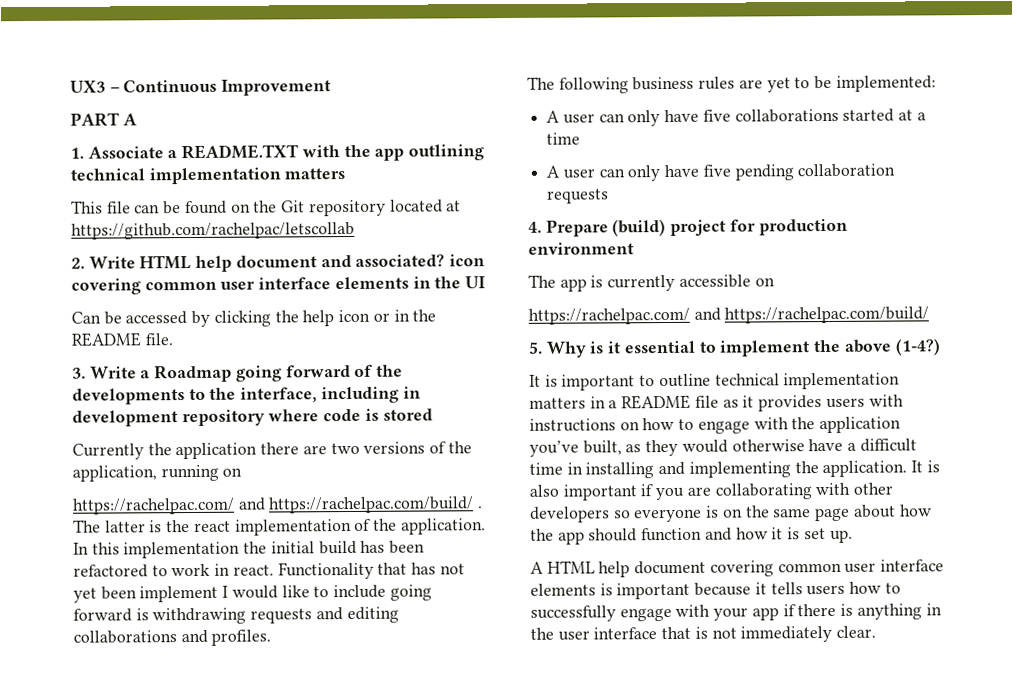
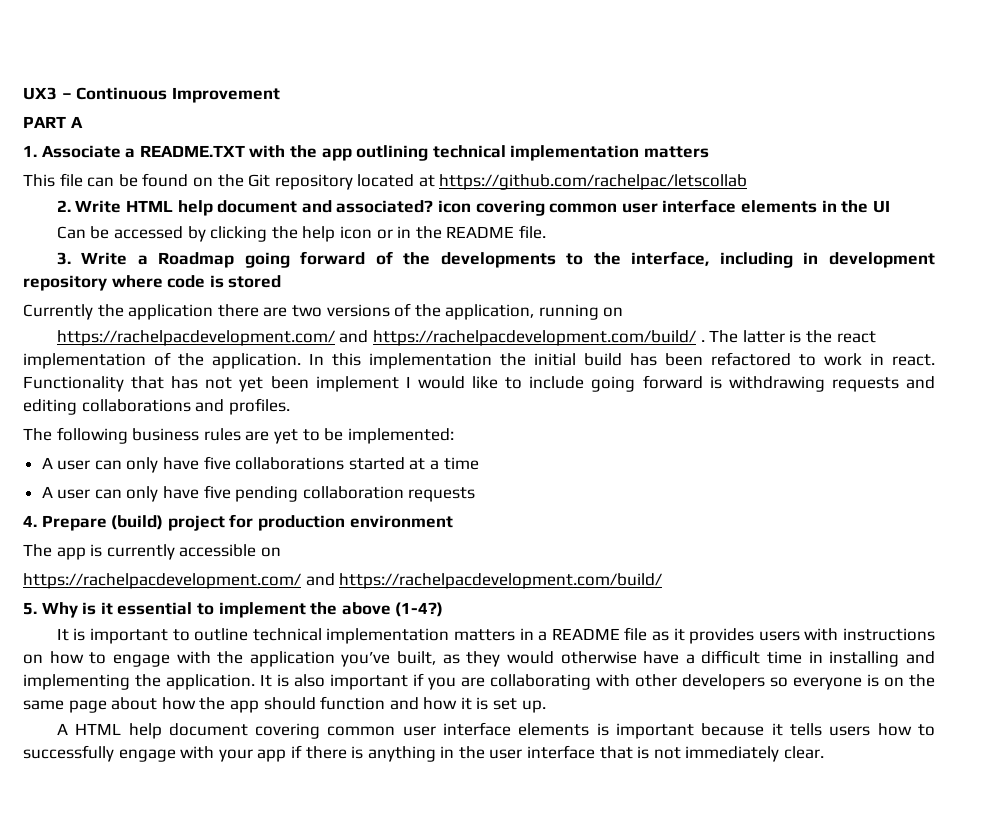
[72,496,475,515] https://rachelpac.com/ and https://rachelpac.com/build/ -> [56,330,697,346] https://rachelpacdevelopment.com/ and https://rachelpacdevelopment.com/build/
[528,306,930,325] https://rachelpac.com/ and https://rachelpac.com/build/ -> [23,573,663,589] https://rachelpacdevelopment.com/ and https://rachelpacdevelopment.com/build/

